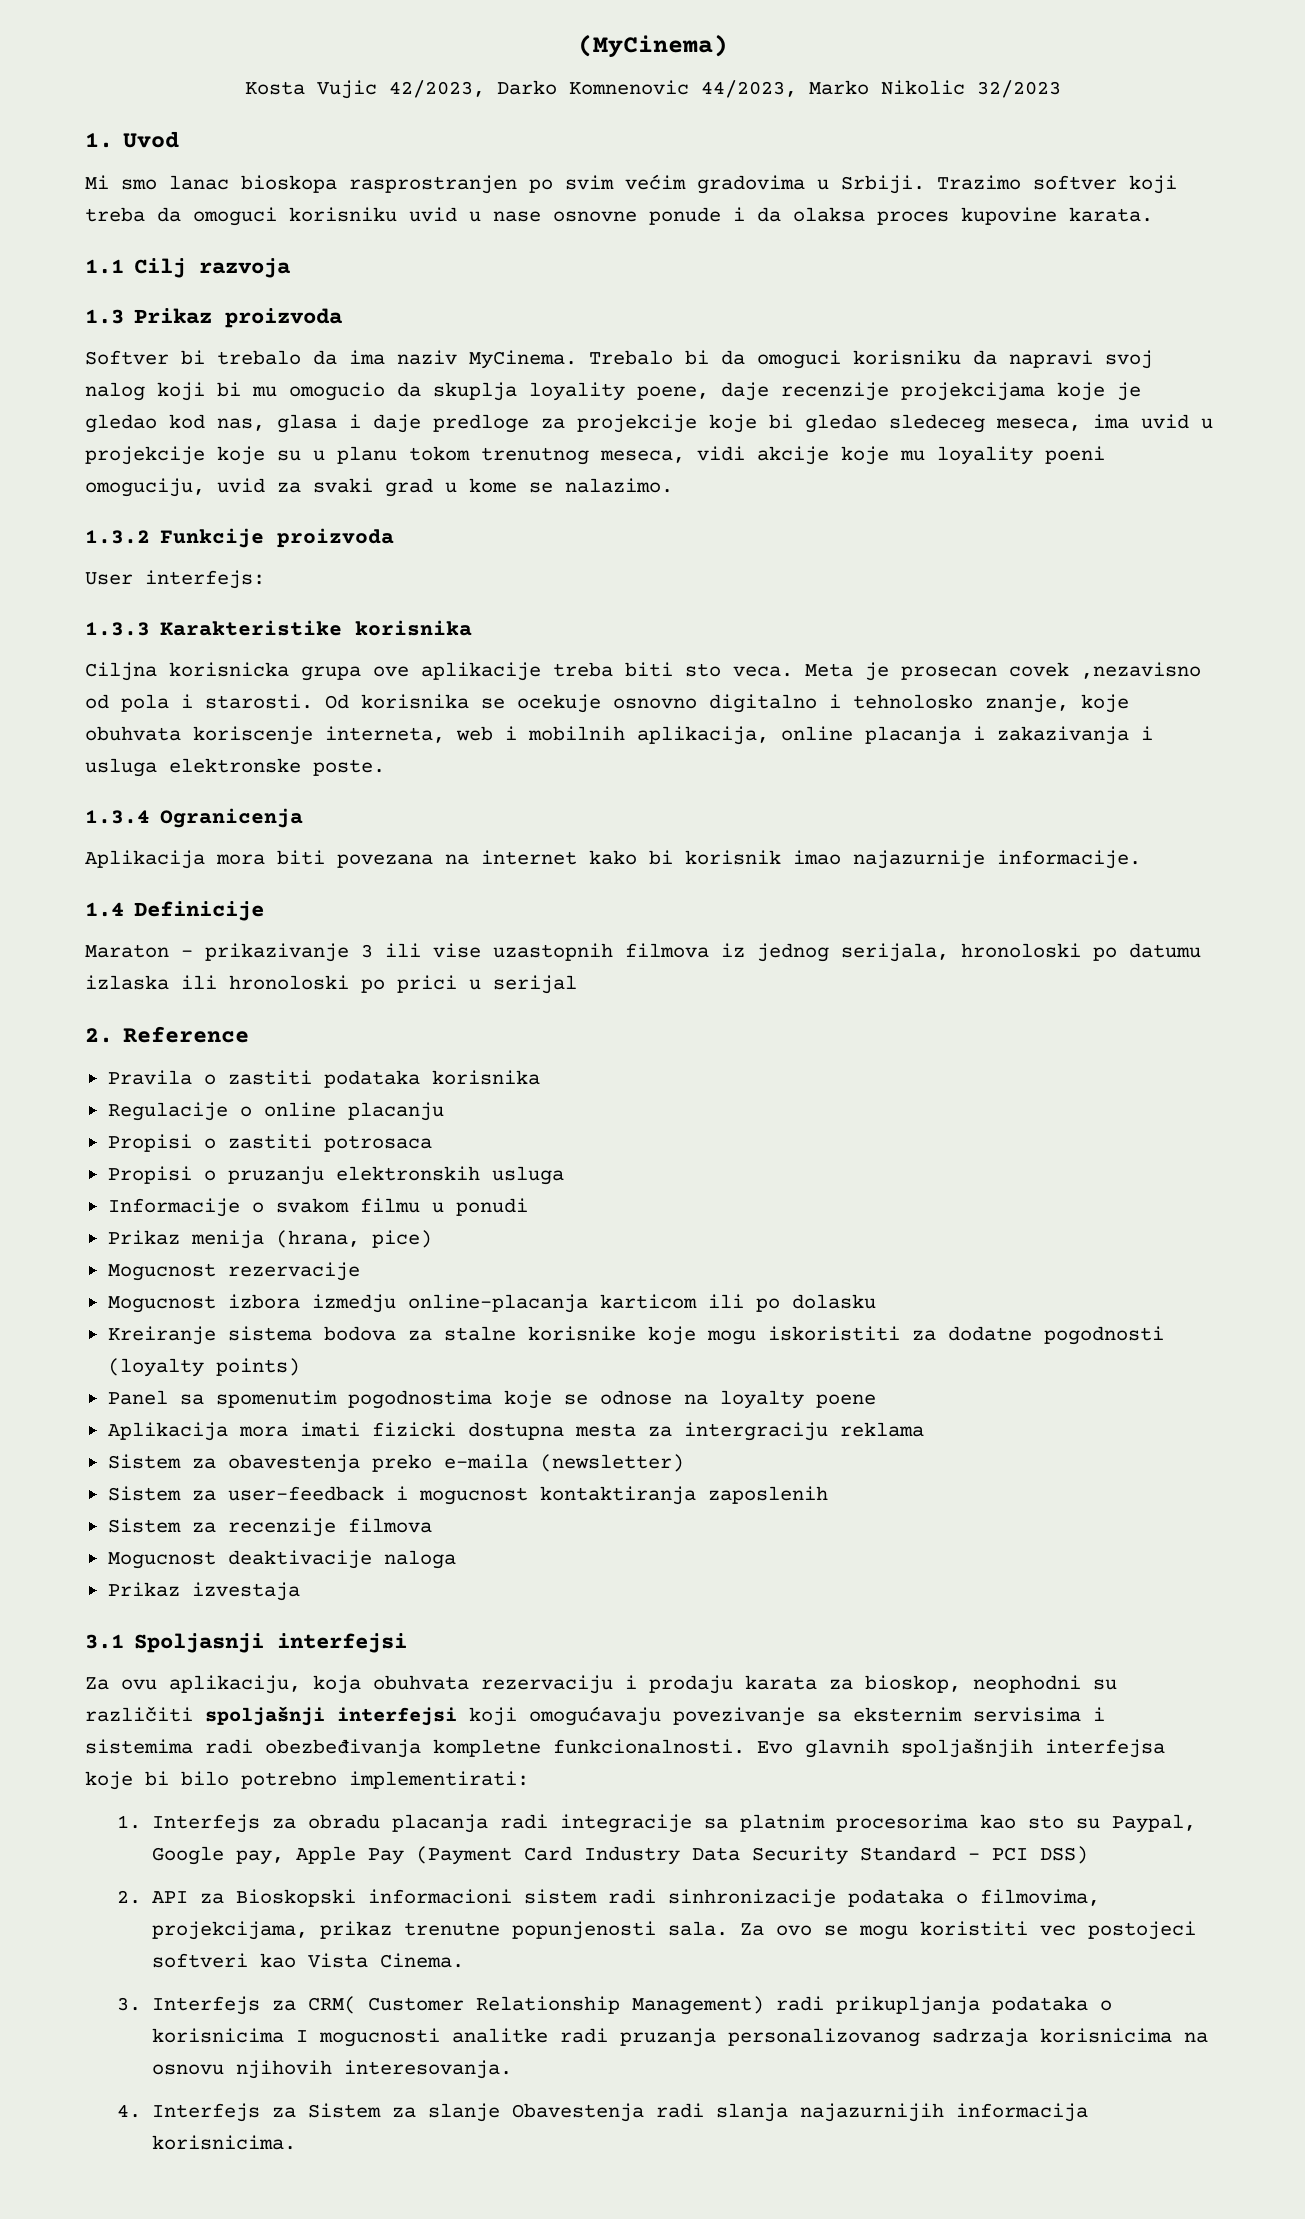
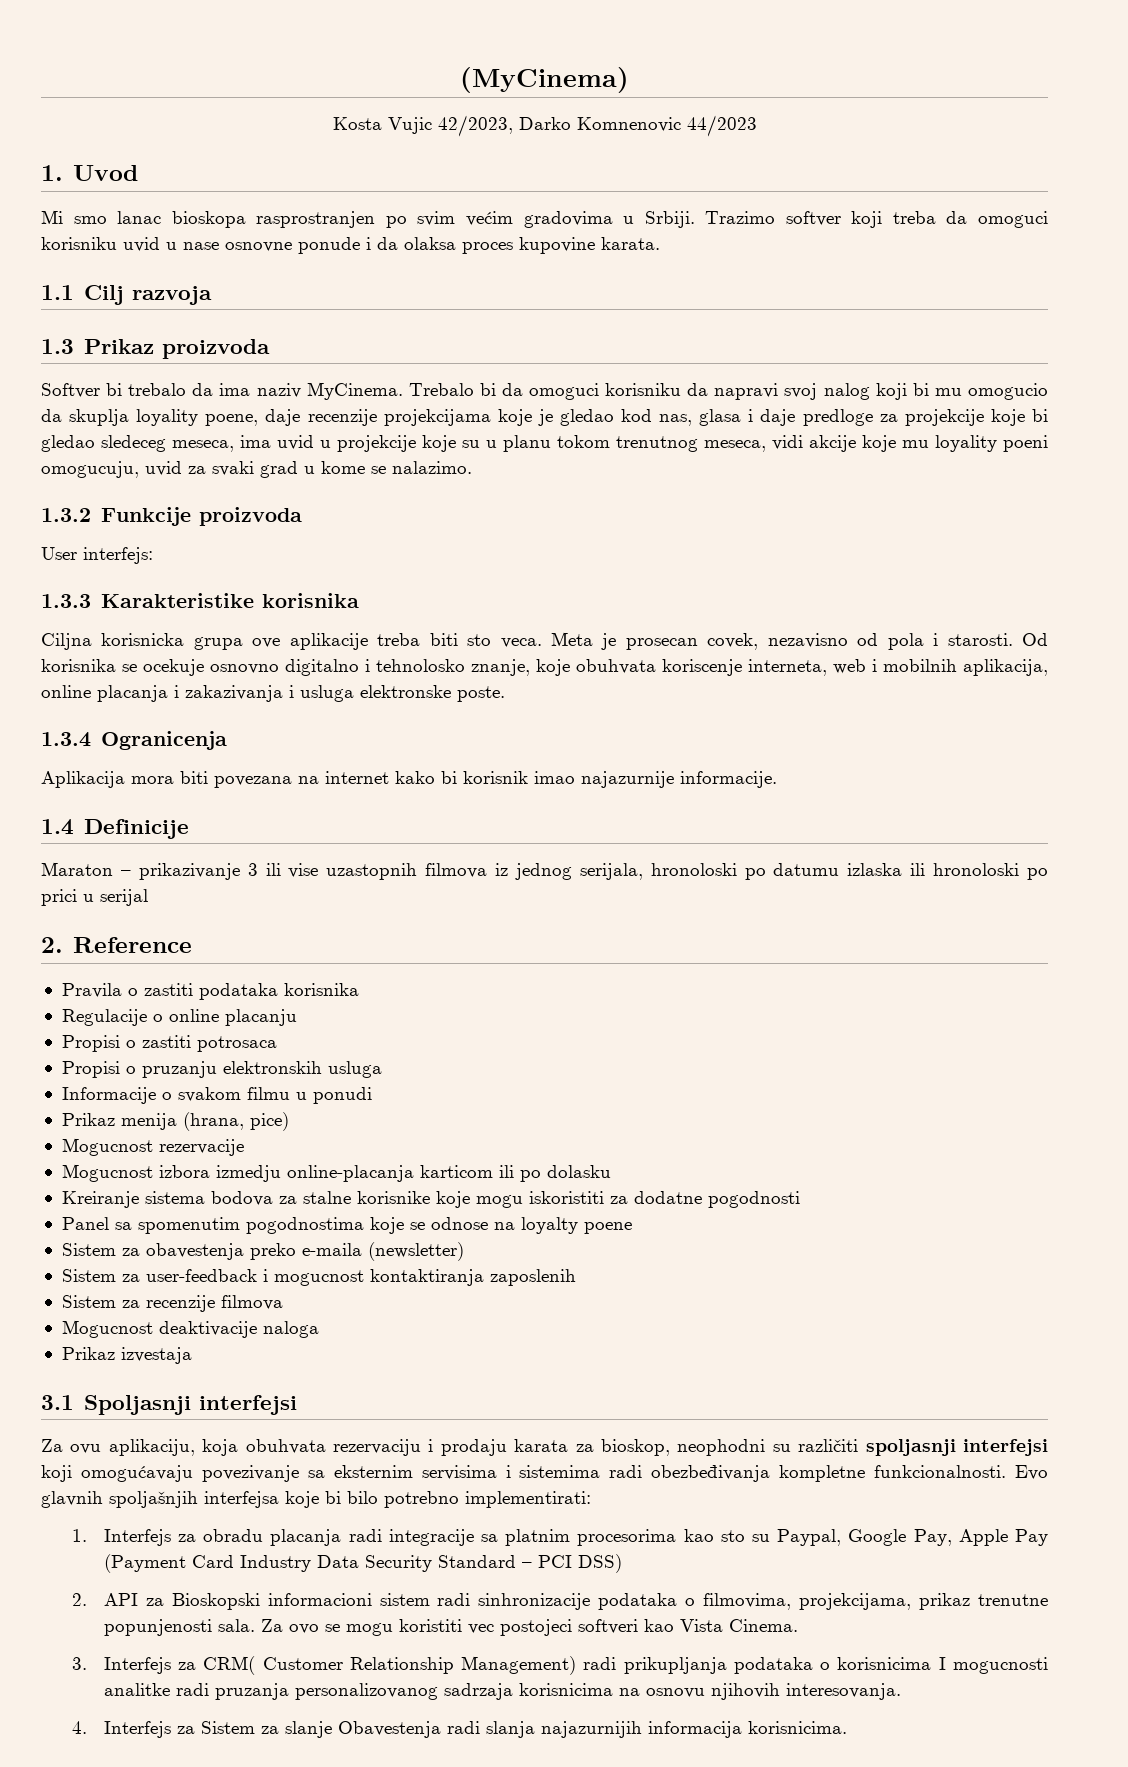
[700,80,1061,98] 44/2023, Marko Nikolic 32/2023 -> [686,115,757,137] 44/2023
[85,478,205,497] omoguciju, -> [41,461,139,478] omogucuju,
[1009,662,1201,679] covek ,nezavisno -> [707,633,848,650] covek, nezavisno
[107,1358,300,1377] (loyalty points) -> (800, 1199) none
[107,1422,924,1441] // Aplikacija mora imati fizicki dostupna mesta za intergraciju reklama -> (632, 1228) none
[205,1706,325,1726] spoljašnji -> [865,1439,956,1456] spoljasnji
[235,1850,284,1865] pay, -> [913,1529,952,1546] Pay,

